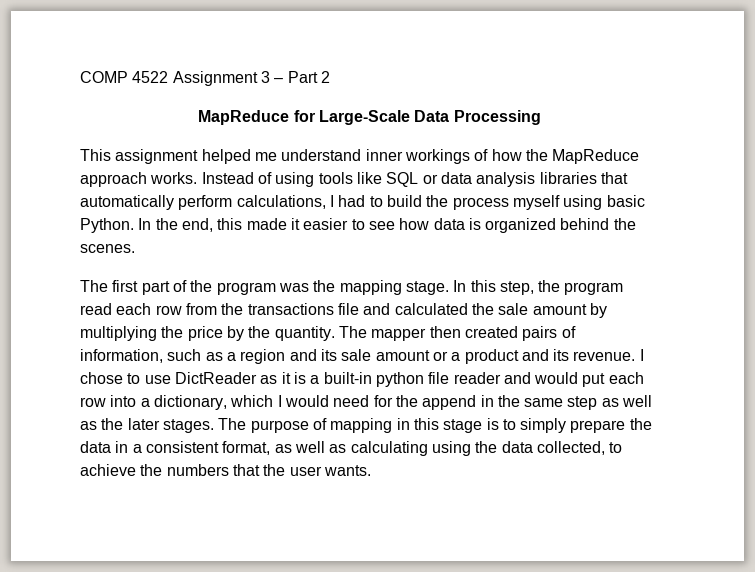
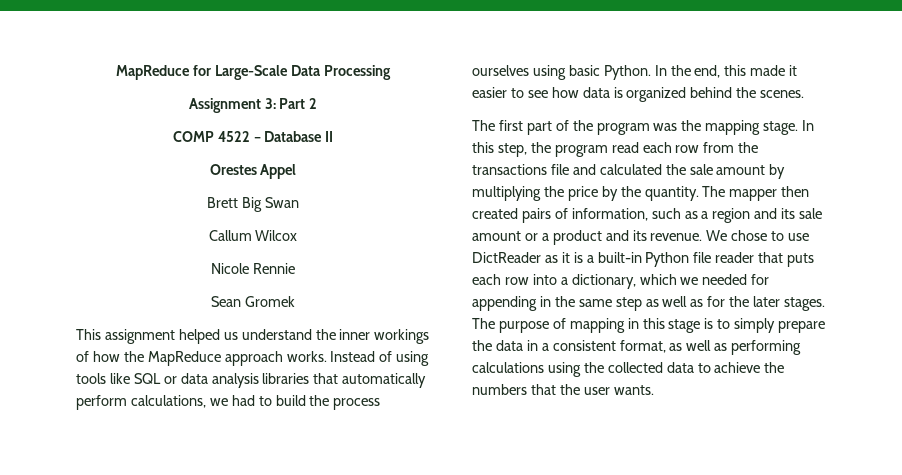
[80,71,330,86] COMP 4522 Assignment 3 – Part 2 // -> (116, 72) none
(541, 117) none -> [188,98,318,113] [172,131,334,142] [209,164,297,179] [207,197,299,212] [208,230,298,241] [211,263,295,274] [211,296,295,307] // Assignment 3: Part 2 // COMP 4522 – Database II // Orestes Appel // Brett Big Swan // Callum Wilcox // Nicole Rennie // Sean Gromek
[254,149,362,161] me understand -> [223,329,336,340] us understand the
[329,195,334,207] I -> [209,398,228,406] we
[512,195,560,210] myself -> [472,65,529,76] ourselves
[639,349,644,361] I -> [706,230,728,241] We
[375,372,424,387] python -> [645,252,690,267] Python
[503,372,606,387] and would put -> [758,252,815,267] that puts
[277,395,477,410] I would need for the append -> [680,274,770,285] [472,296,537,311] we needed for appending
(97, 425) none -> [707,296,726,307] for
[350,441,605,456] calculating using the data collected, -> [731,340,802,355] [472,362,694,377] performing calculations using the collected data

